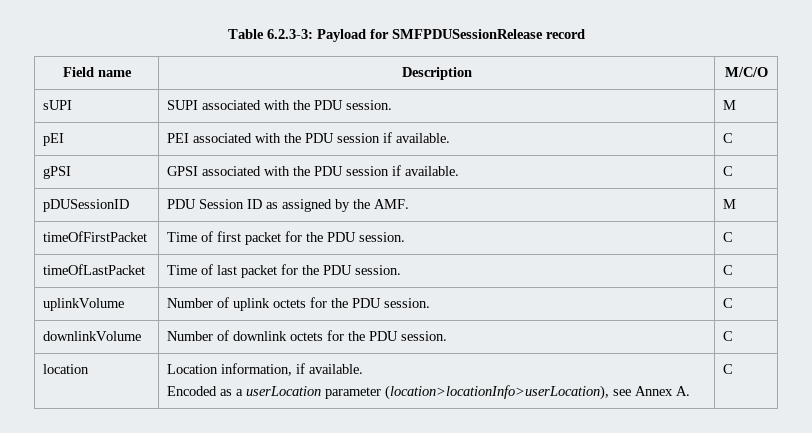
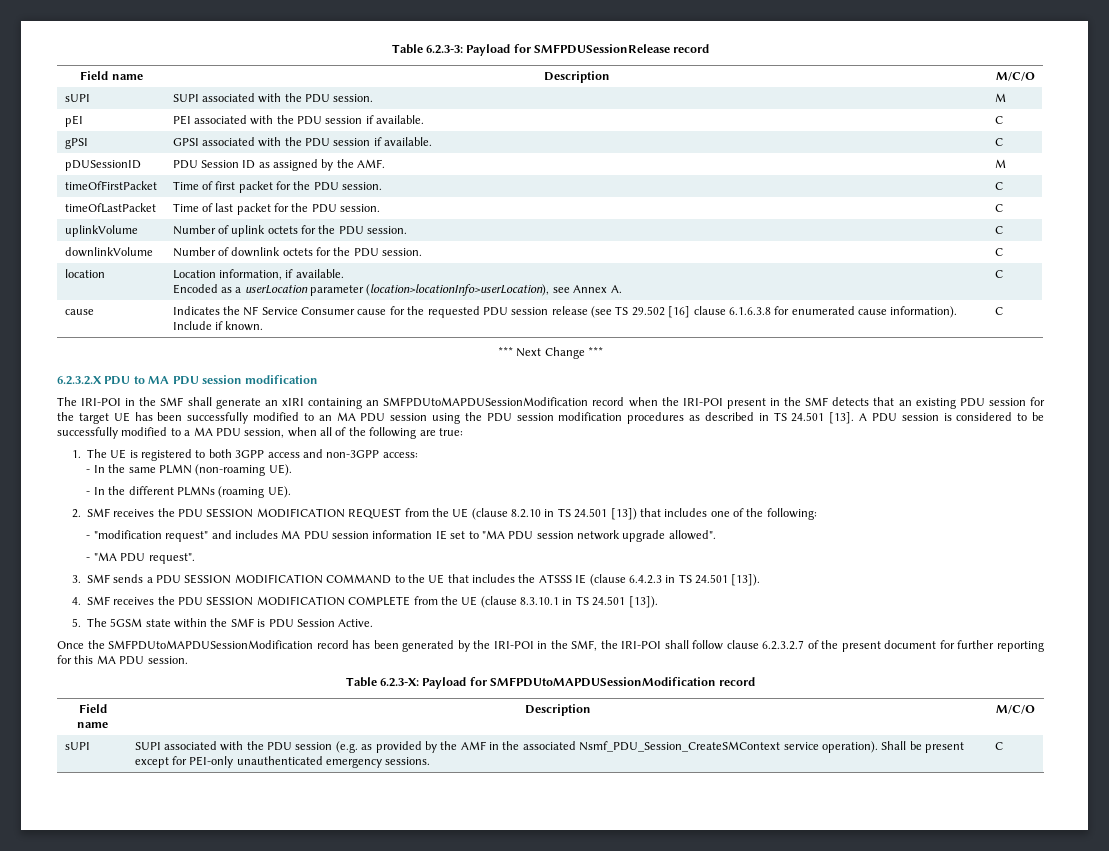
(734, 369) none -> [64,309,94,315] [172,306,958,318] [172,321,264,331] [994,307,1003,315] [497,347,604,359] [57,375,319,385] [57,397,1046,409] [57,412,1045,424] [57,427,463,439] [71,449,418,461] [86,464,292,476] [86,486,291,498] [71,508,817,520] [86,530,716,542] [86,552,195,564] [71,574,761,586] [71,596,658,608] [71,618,374,628] [57,640,1044,652] [57,655,188,665] [345,677,756,689] [78,704,107,713] [77,722,108,728] [524,704,591,716] [996,705,1035,714] [64,742,90,750] [134,741,965,753] [134,756,431,768] [994,742,1003,750] // cause | Indicates the NF Service Consumer cause for the requested PDU session release (see TS 29.502 [16] clause 6.1.6.3.8 for enumerated cause information). Include if known. | C // *** Next Change *** // 6.2.3.2.X PDU to MA PDU session modification // The IRI-POI in the SMF shall generate an xIRI containing an SMFPDUtoMAPDUSessionModification record when the IRI-POI present in the SMF detects that an existing PDU session for the target UE has been successfully modified to an MA PDU session using the PDU session modification procedures as described in TS 24.501 [13]. A PDU session is considered to be successfully modified to a MA PDU session, when all of the following are true: // 1. The UE is registered to both 3GPP access and non-3GPP access: // - In the same PLMN (non-roaming UE). // - In the different PLMNs (roaming UE). // 2. SMF receives the PDU SESSION MODIFICATION REQUEST from the UE (clause 8.2.10 in TS 24.501 [13]) that includes one of the following: // - "modification request" and includes MA PDU session information IE set to "MA PDU session network upgrade allowed". // - "MA PDU request". // 3. SMF sends a PDU SESSION MODIFICATION COMMAND to the UE that includes the ATSSS IE (clause 6.4.2.3 in TS 24.501 [13]). // 4. SMF receives the PDU SESSION MODIFICATION COMPLETE from the UE (clause 8.3.10.1 in TS 24.501 [13]). // 5. The 5GSM state within the SMF is PDU Session Active. // Once the SMFPDUtoMAPDUSessionModification record has been generated by the IRI-POI in the SMF, the IRI-POI shall follow clause 6.2.3.2.7 of the present document for further reporting for this MA PDU session. // Table 6.2.3-X: Payload for SMFPDUtoMAPDUSessionModification record // Field name | Description | M/C/O // sUPI | SUPI associated with the PDU session (e.g. as provided by the AMF in the associated Nsmf_PDU_Session_CreateSMContext service operation). Shall be present except for PEI-only unauthenticated emergency sessions. | C

